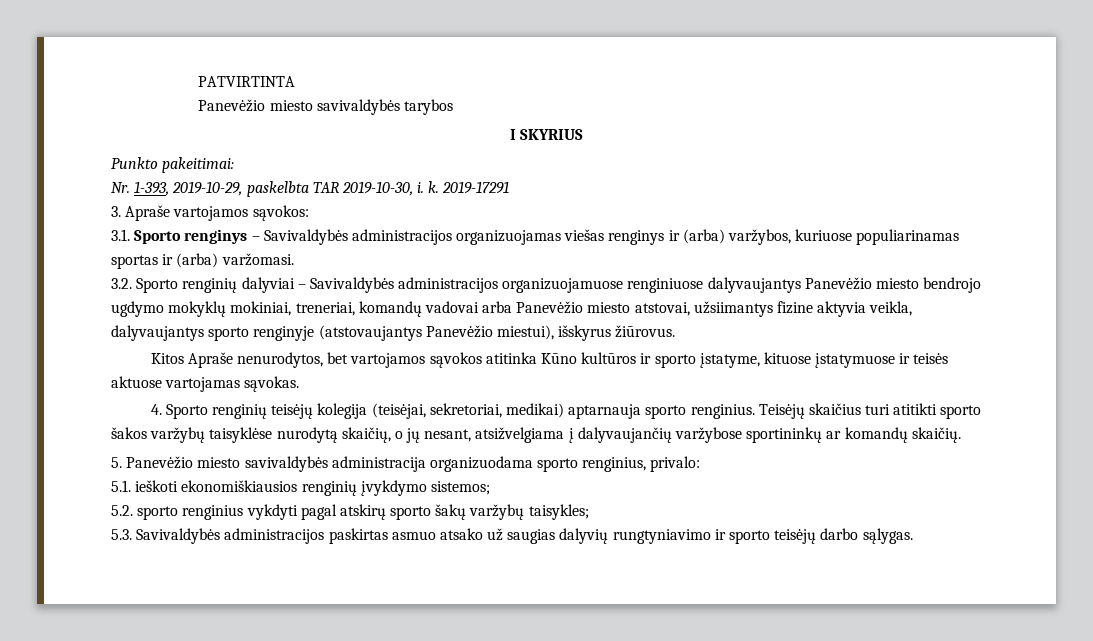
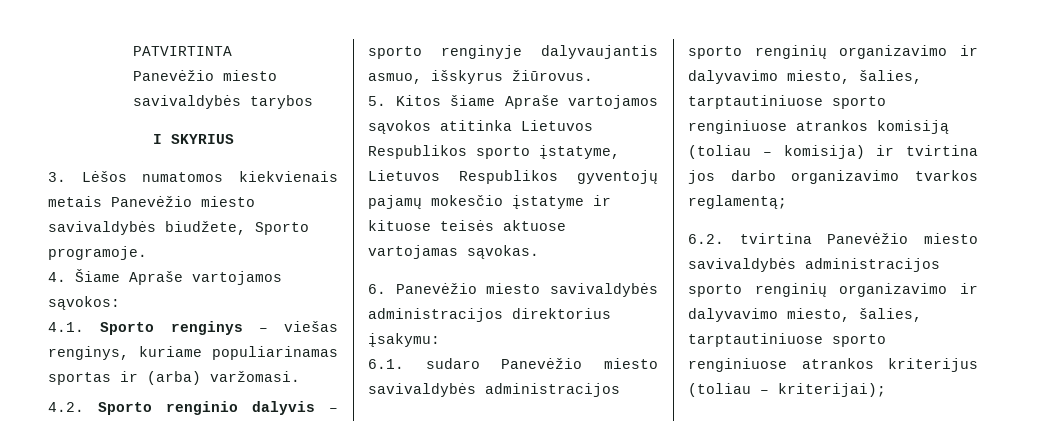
[111,157,235,173] [111,181,510,197] [111,206,121,217] Punkto pakeitimai: // Nr. 1-393, 2019-10-29, paskelbta TAR 2019-10-30, i. k. 2019-17291 // 3. -> [48,171,338,182] [48,196,255,207] [48,221,309,235] [48,246,147,260] [48,269,120,282] 3. Lėšos numatomos kiekvienais metais Panevėžio miesto savivaldybės biudžete, Sporto programoje. // 4. Šiame
[111,229,130,241] 3.1. -> [48,322,84,332] 4.1.
[263,229,853,245] Savivaldybės administracijos organizuojamas viešas renginys ir (arba) varžybos, kuriuose -> [284,321,338,332] [48,346,202,360] viešas renginys, kuriame
[111,277,982,293] [111,301,913,317] [111,325,676,341] [150,352,949,368] [111,376,300,392] [150,403,982,419] [111,427,961,443] [111,456,701,472] [111,480,490,496] [111,504,589,520] [111,528,913,544] 3.2. Sporto renginių dalyviai – Savivaldybės administracijos organizuojamuose renginiuose dalyvaujantys Panevėžio miesto bendrojo ugdymo mokyklų mokiniai, treneriai, komandų vadovai arba Panevėžio miesto atstovai, užsiimantys fizine aktyvia veikla, dalyvaujantys sporto renginyje (atstovaujantys Panevėžio miestui), išskyrus žiūrovus. // Kitos Apraše nenurodytos, bet vartojamos sąvokos atitinka Kūno kultūros ir sporto įstatyme, kituose įstatymuose ir teisės aktuose vartojamas sąvokas. // 4. Sporto renginių teisėjų kolegija (teisėjai, sekretoriai, medikai) aptarnauja sporto renginius. Teisėjų skaičius turi atitikti sporto šakos varžybų taisyklėse nurodytą skaičių, o jų nesant, atsižvelgiama į dalyvaujančių varžybose sportininkų ar komandų skaičių. // 5. Panevėžio miesto savivaldybės administracija organizuodama sporto renginius, privalo: // 5.1. ieškoti ekonomiškiausios renginių įvykdymo sistemos; // 5.2. sporto renginius vykdyti pagal atskirų sporto šakų varžybų taisykles; // 5.3. Savivaldybės administracijos paskirtas asmuo atsako už saugias dalyvių rungtyniavimo ir sporto teisėjų darbo sąlygas. -> [48,401,338,415] [368,45,658,59] [368,70,593,84] [368,95,658,109] [368,120,593,134] [368,145,620,159] [368,170,658,184] [368,195,611,209] [368,220,566,231] [368,245,539,259] [368,283,658,297] [368,308,611,322] [368,333,440,347] [368,358,658,369] [368,383,620,397] [688,45,978,59] [688,70,922,84] [688,95,886,109] [688,120,949,134] [688,145,978,159] [688,170,978,184] [688,195,787,209] [688,233,978,244] [688,258,940,272] [688,283,978,297] [688,308,922,322] [688,333,886,347] [688,358,978,372] [688,383,886,397] 4.2. Sporto renginio dalyvis – sporto renginyje dalyvaujantis asmuo, išskyrus žiūrovus. // 5. Kitos šiame Apraše vartojamos sąvokos atitinka Lietuvos Respublikos sporto įstatyme, Lietuvos Respublikos gyventojų pajamų mokesčio įstatyme ir kituose teisės aktuose vartojamas sąvokas. // 6. Panevėžio miesto savivaldybės administracijos direktorius įsakymu: // 6.1. sudaro Panevėžio miesto savivaldybės administracijos sporto renginių organizavimo ir dalyvavimo miesto, šalies, tarptautiniuose sporto renginiuose atrankos komisiją (toliau – komisija) ir tvirtina jos darbo organizavimo tvarkos reglamentą; // 6.2. tvirtina Panevėžio miesto savivaldybės administracijos sporto renginių organizavimo ir dalyvavimo miesto, šalies, tarptautiniuose sporto renginiuose atrankos kriterijus (toliau – kriterijai);

